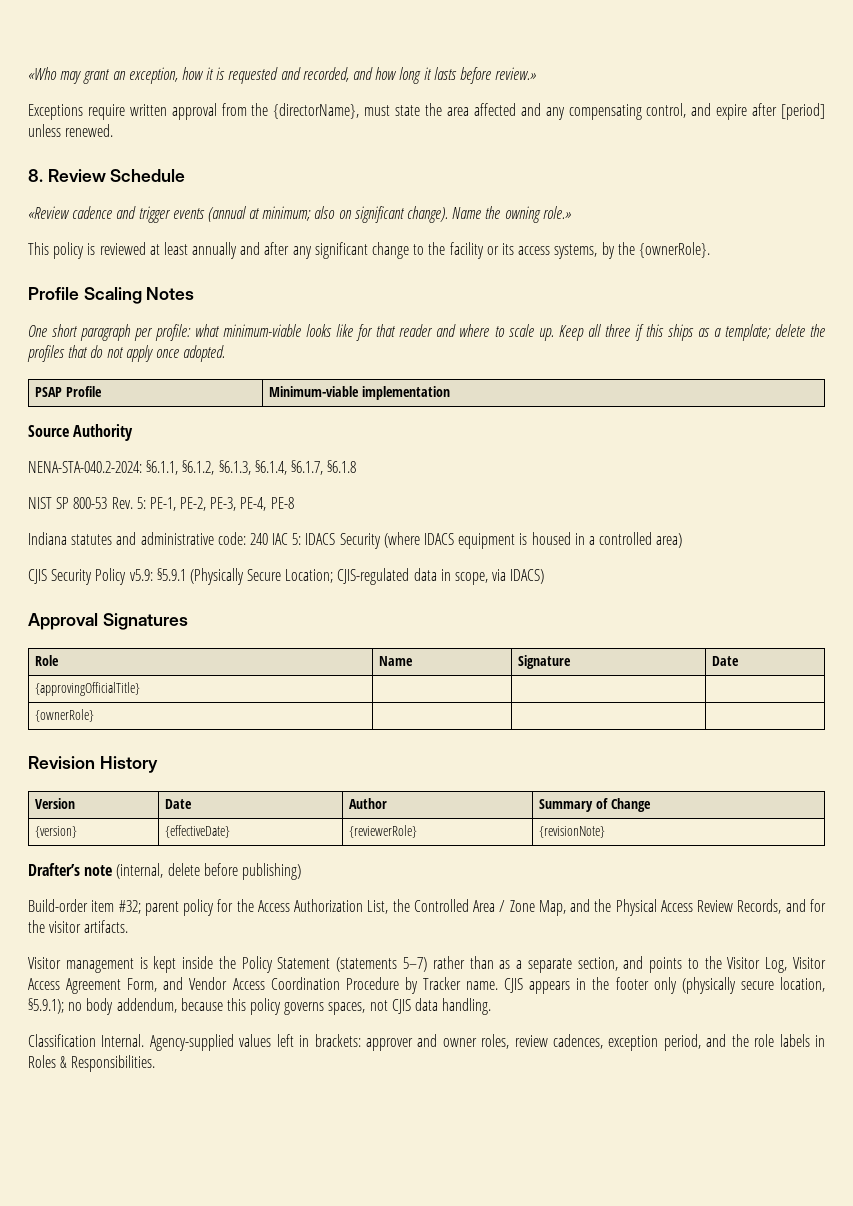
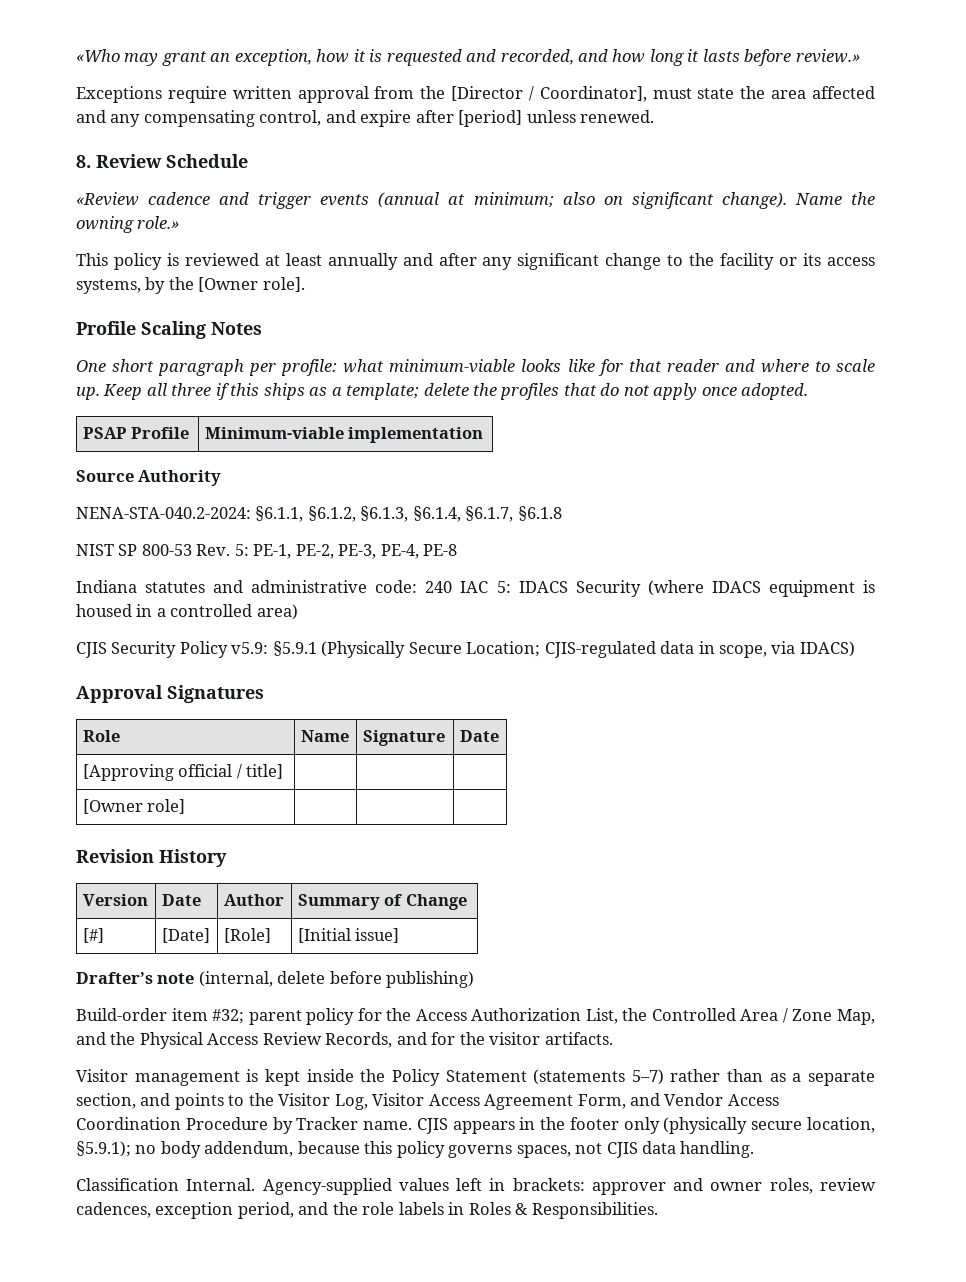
[273,103,360,119] {directorName}, -> [451,86,647,102] [Director / Coordinator],
[638,242,710,258] {ownerRole}. -> [198,277,305,292] [Owner role].
[35,682,141,696] [35,709,95,722] {approvingOfficialTitle} | | | // {ownerRole} -> [82,764,284,781] [82,799,186,814] [Approving official / title] | | | // [Owner role]
[35,826,78,838] [165,825,231,838] [349,825,418,838] [539,826,606,838] {version} | {effectiveDate} | {reviewerRole} | {revisionNote} -> [82,928,104,943] [161,928,210,943] [223,928,271,943] [297,928,400,943] [#] | [Date] | [Role] | [Initial issue]

